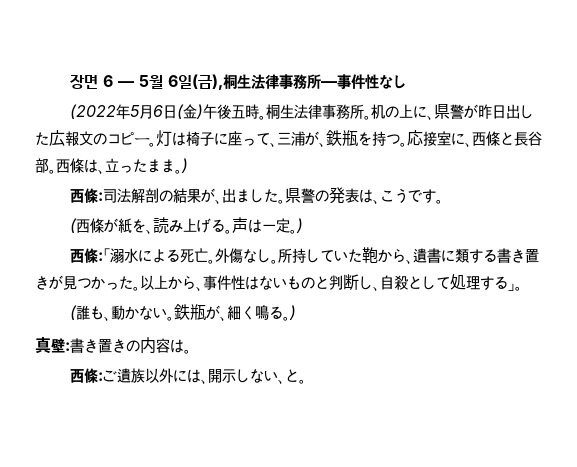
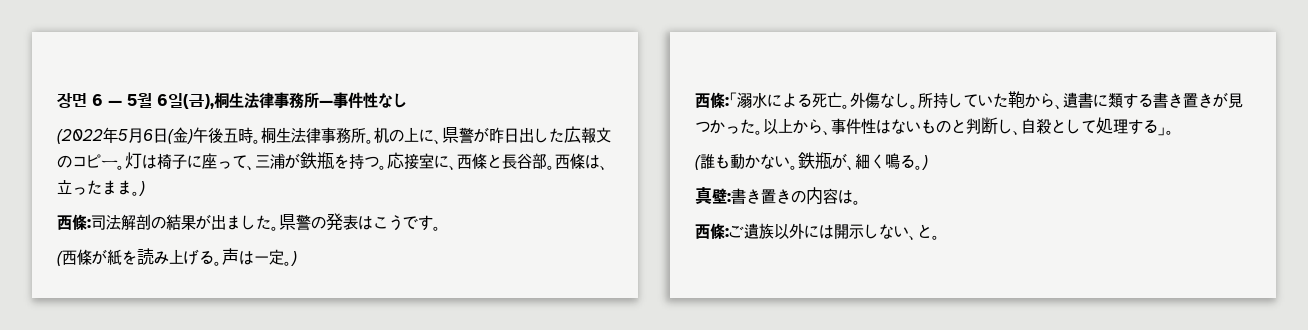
[319,142,326,147] 、 -> (300, 161) none
[214,199,222,204] 、 -> (211, 222) none
[372,199,380,204] 、 -> (373, 223) none
[145,229,153,234] 、 -> (137, 257) none
[103,316,111,321] 、 -> (730, 161) none
[200,379,208,384] 、 -> (834, 232) none

